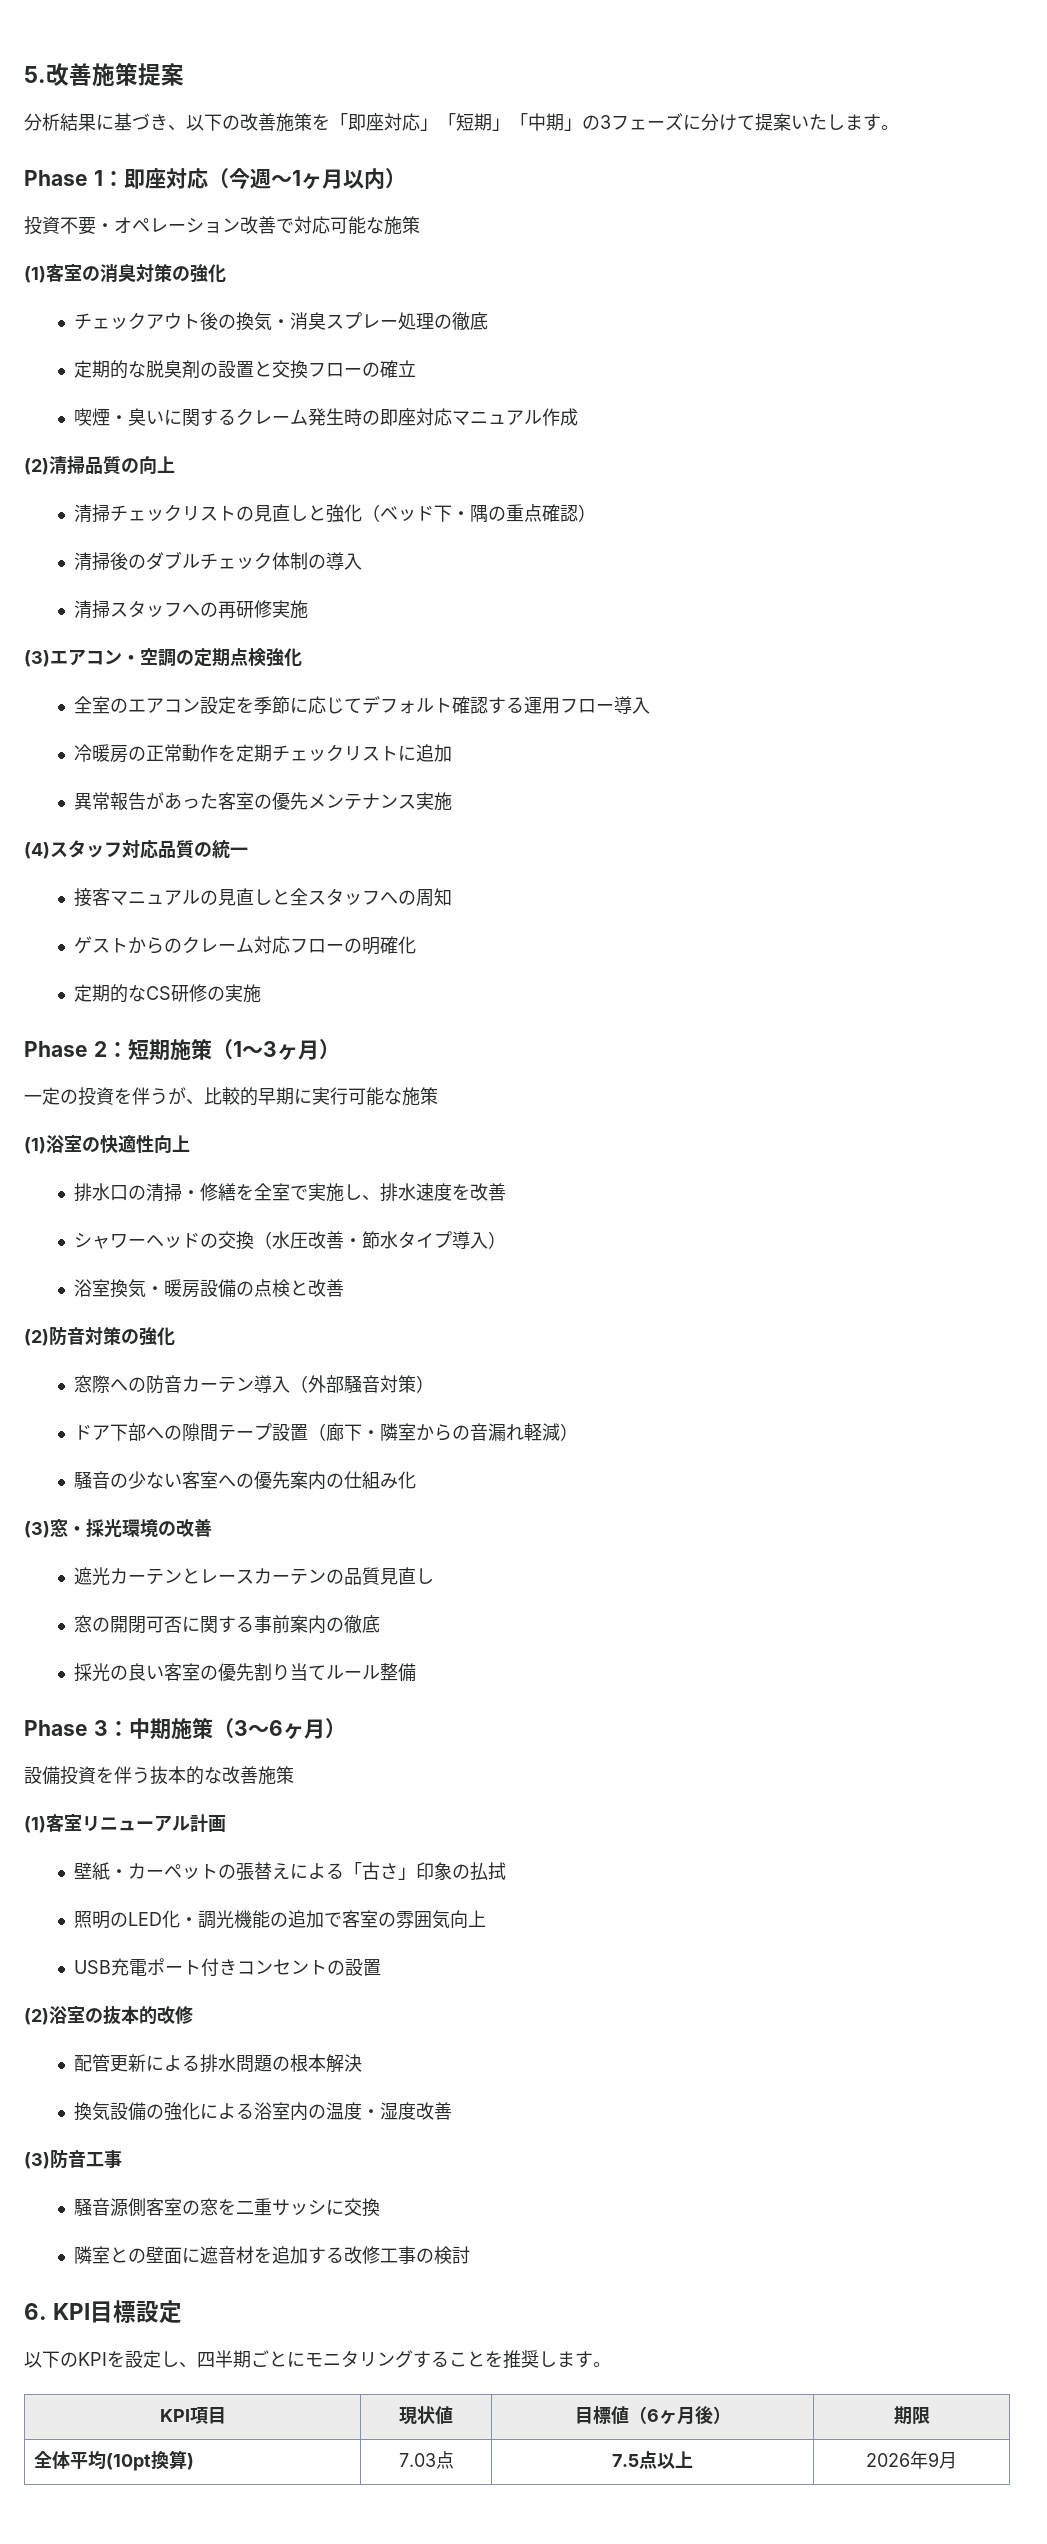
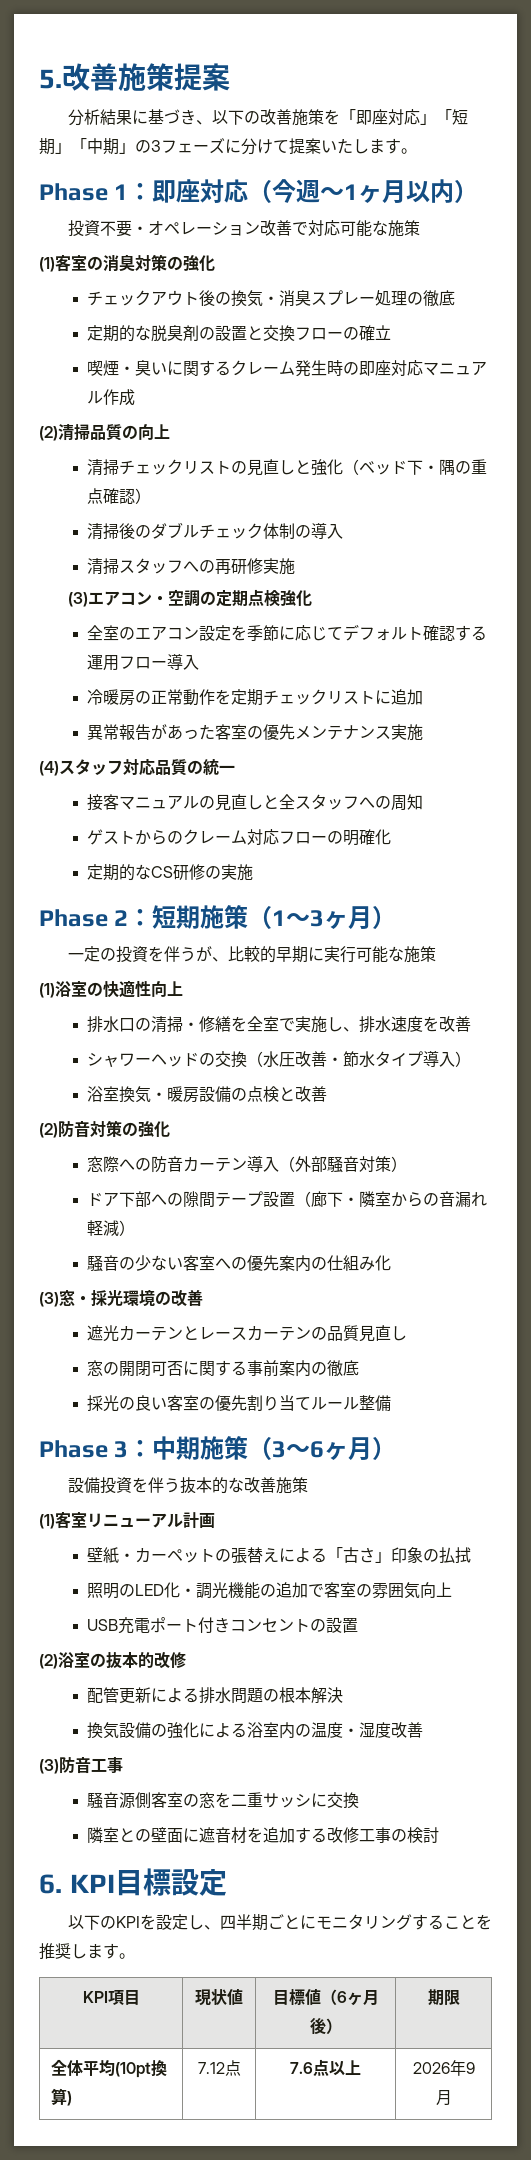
[398,2453,436,2467] 7.03 -> [197,2062,225,2074] 7.12
[612,2454,640,2467] 7.5 -> [290,2062,313,2074] 7.6

